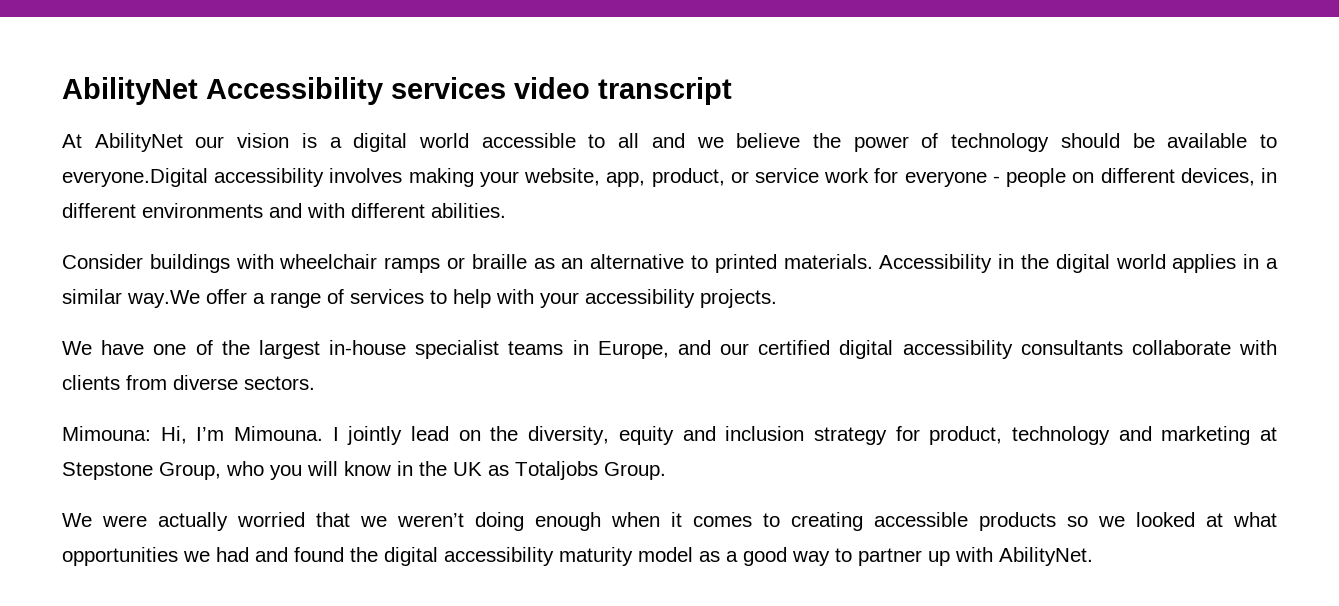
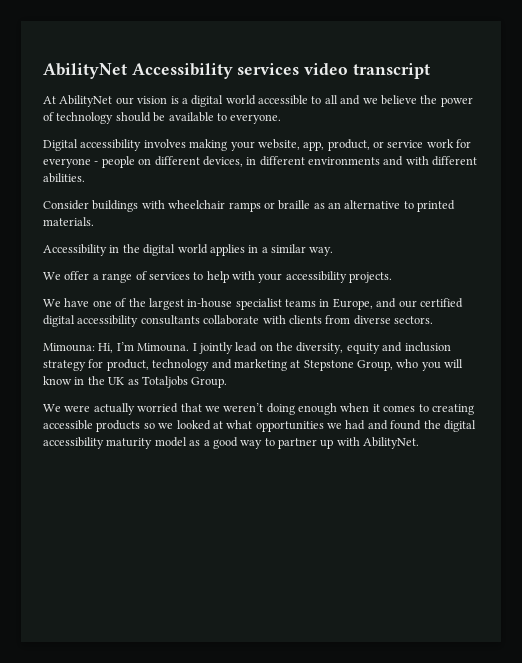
[62,168,208,187] everyone.Digital -> [230,114,282,124] [43,139,78,151] everyone. // Digital
(873, 261) none -> (94, 221) //
[127,290,200,308] way.We -> [309,247,334,256] [43,272,61,280] way. // We

